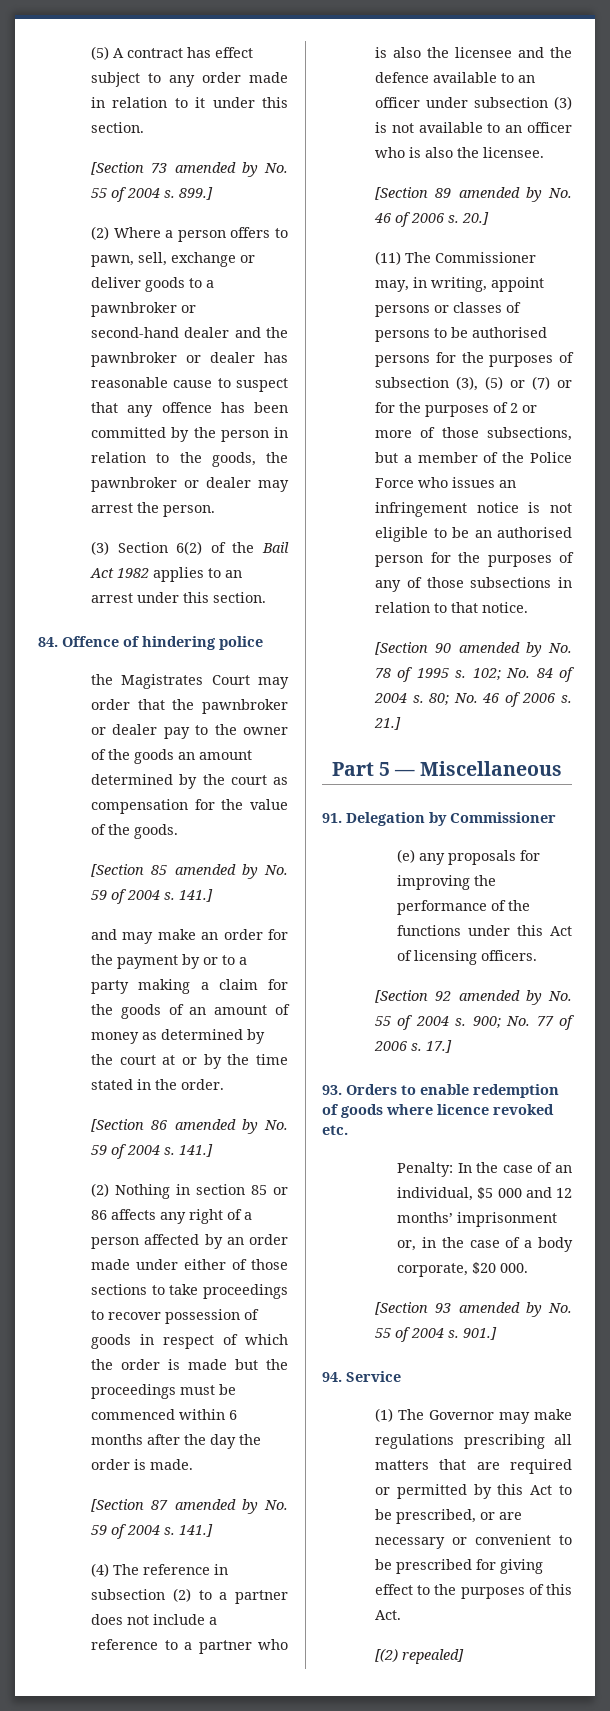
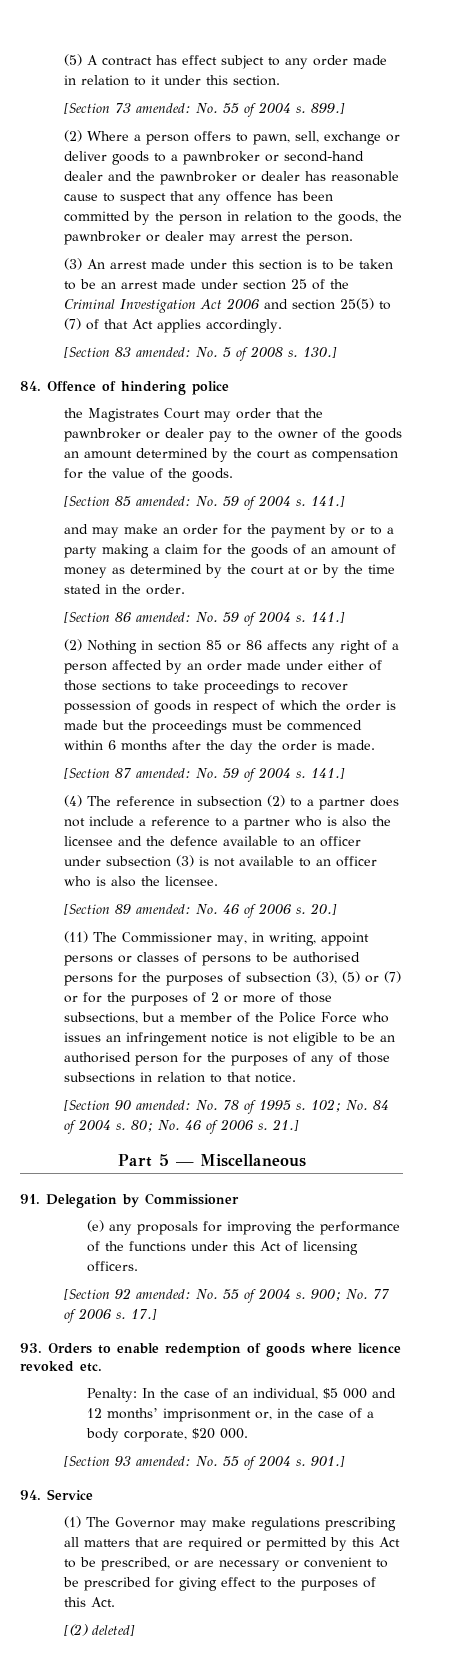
[174,162,258,177] amended by -> [136,103,192,113] amended:
[117,541,289,555] [90,567,243,582] [91,592,267,603] Section 6(2) of the Bail Act 1982 applies to an arrest under this section. -> [87,259,394,270] [64,279,350,290] [64,298,392,313] [64,318,283,333] [64,346,338,361] An arrest made under this section is to be taken to be an arrest made under section 25 of the Criminal Investigation Act 2006 and section 25(5) to (7) of that Act applies accordingly. // [Section 83 amended: No. 5 of 2008 s. 130.]
[174,864,258,879] amended by -> [136,496,192,506] amended:
[174,1119,258,1134] amended by -> [136,612,192,622] amended:
[174,1499,258,1514] amended by -> [136,768,192,778] amended:
[458,187,542,202] amended by -> [136,904,192,914] amended:
[458,642,542,657] amended by -> [136,1100,192,1110] amended:
[458,990,542,1005] amended by -> [136,1289,192,1299] amended:
[458,1302,542,1317] amended by -> [136,1456,192,1466] amended:
[402,1649,465,1664] repealed] -> [92,1625,136,1636] deleted]

